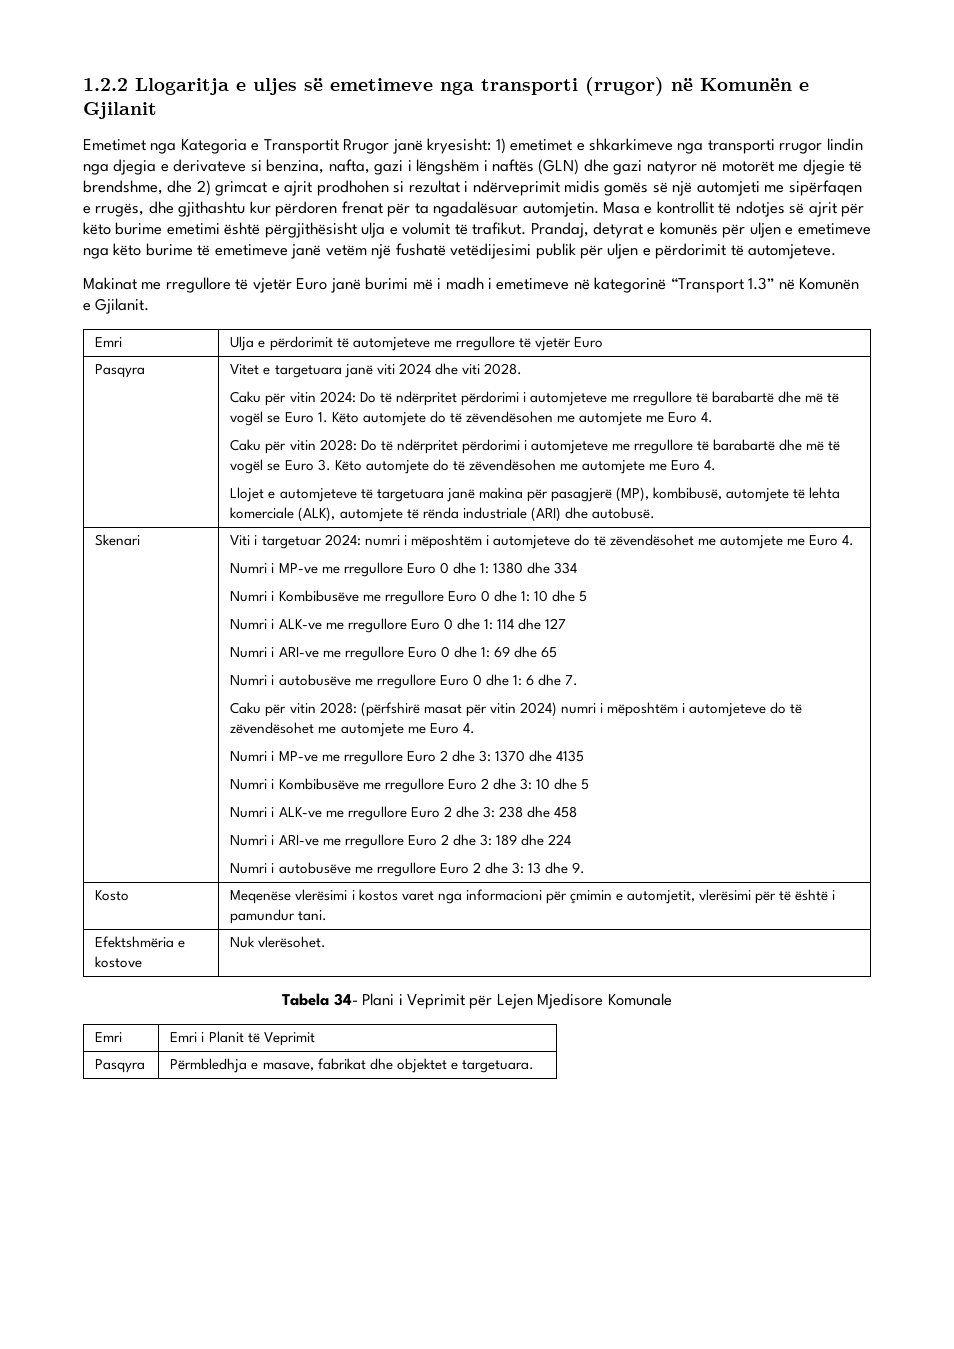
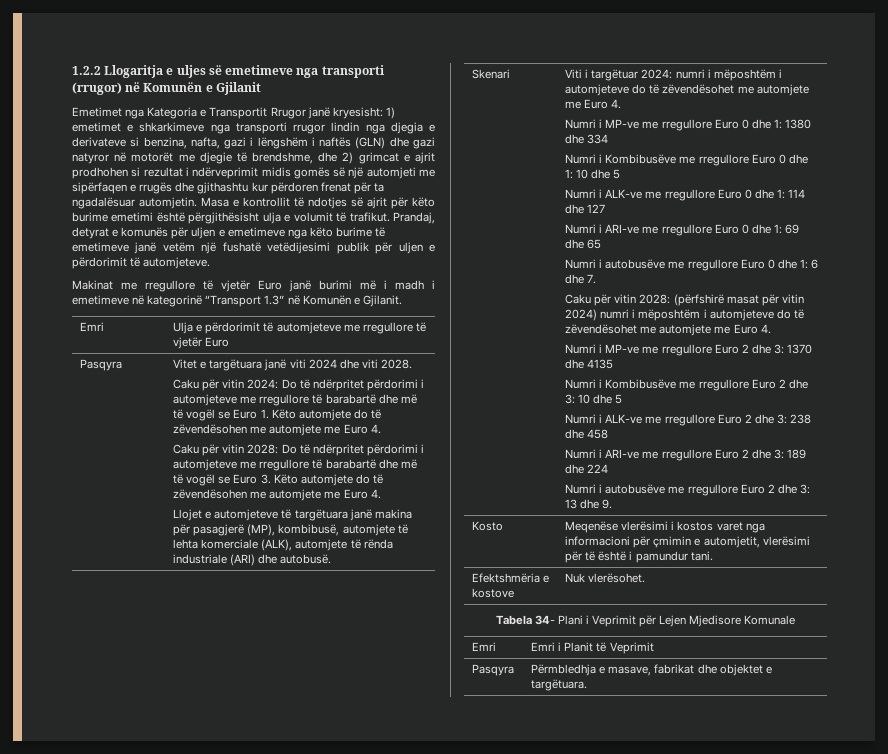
[95,203,145,217] rrugës, -> [139,182,173,194] rrugës
[274,365,342,378] targetuara -> [209,359,263,371] targëtuara
[376,489,444,502] targetuara -> [294,509,348,521] targëtuara
[261,536,322,549] targetuar -> [591,69,639,81] targëtuar
[461,1060,534,1073] targetuara. -> [531,679,588,691] targëtuara.

